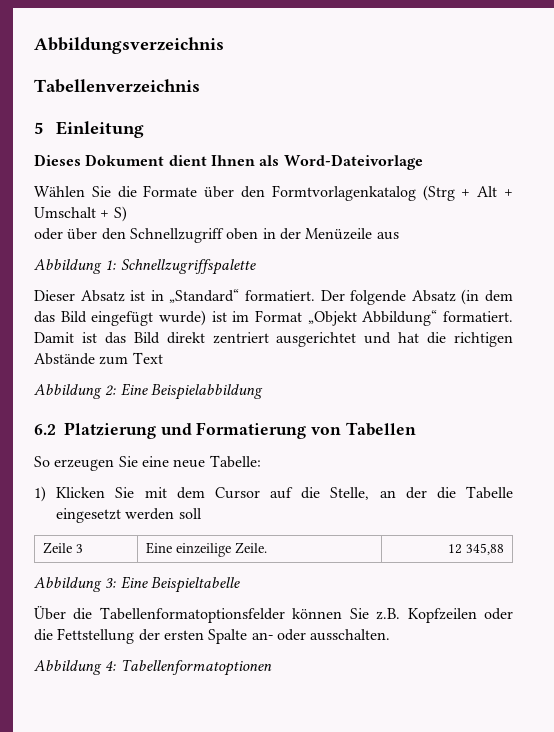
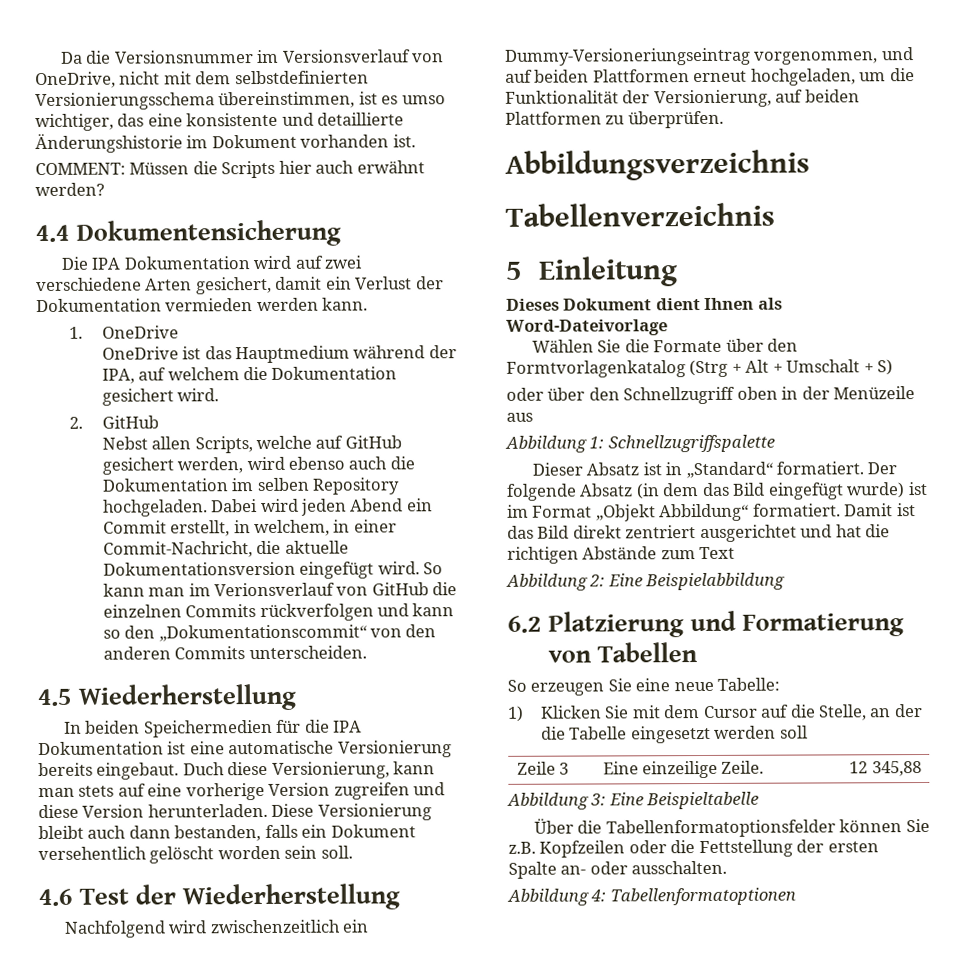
(34, 45) none -> [60,49,445,64] [35,70,369,89] [35,91,446,111] [35,112,405,132] [35,133,416,154] [35,160,425,179] [35,182,105,197] [35,219,342,247] [60,255,363,270] [36,276,444,295] [36,297,369,313] [68,325,179,339] [101,345,457,364] [101,366,398,384] [101,388,220,406] [68,415,159,429] [101,435,402,454] [101,456,415,475] [101,477,400,495] [102,498,433,517] [102,519,397,537] [102,540,349,558] [102,561,443,579] [102,582,458,597] [102,603,455,622] [102,624,437,642] [102,645,367,660] [37,683,297,711] [63,719,363,738] [38,740,452,758] [38,761,436,780] [38,782,446,801] [38,803,432,821] [38,824,416,842] [38,845,353,864] [38,883,401,911] [63,919,370,938] [505,47,914,66] [505,68,915,86] [505,89,860,108] [505,110,724,129] Da die Versionsnummer im Versionsverlauf von OneDrive, nicht mit dem selbstdefinierten Versionierungsschema übereinstimmen, ist es umso wichtiger, das eine konsistente und detaillierte Änderungshistorie im Dokument vorhanden ist. // COMMENT: Müssen die Scripts hier auch erwähnt werden? // 4.4 Dokumentensicherung // Die IPA Dokumentation wird auf zwei verschiedene Arten gesichert, damit ein Verlust der Dokumentation vermieden werden kann. // 1. OneDrive // OneDrive ist das Hauptmedium während der IPA, auf welchem die Dokumentation gesichert wird. // 2. GitHub // Nebst allen Scripts, welche auf GitHub gesichert werden, wird ebenso auch die Dokumentation im selben Repository hochgeladen. Dabei wird jeden Abend ein Commit erstellt, in welchem, in einer Commit-Nachricht, die aktuelle Dokumentationsversion eingefügt wird. So kann man im Verionsverlauf von GitHub die einzelnen Commits rückverfolgen und kann so den „Dokumentationscommit“ von den anderen Commits unterscheiden. // 4.5 Wiederherstellung // In beiden Speichermedien für die IPA Dokumentation ist eine automatische Versionierung bereits eingebaut. Duch diese Versionierung, kann man stets auf eine vorherige Version zugreifen und diese Version herunterladen. Diese Versionierung bleibt auch dann bestanden, falls ein Dokument versehentlich gelöscht worden sein soll. // 4.6 Test der Wiederherstellung // Nachfolgend wird zwischenzeitlich ein Dummy-Versioneriungseintrag vorgenommen, und auf beiden Plattformen erneut hochgeladen, um die Funktionalität der Versionierung, auf beiden Plattformen zu überprüfen. //

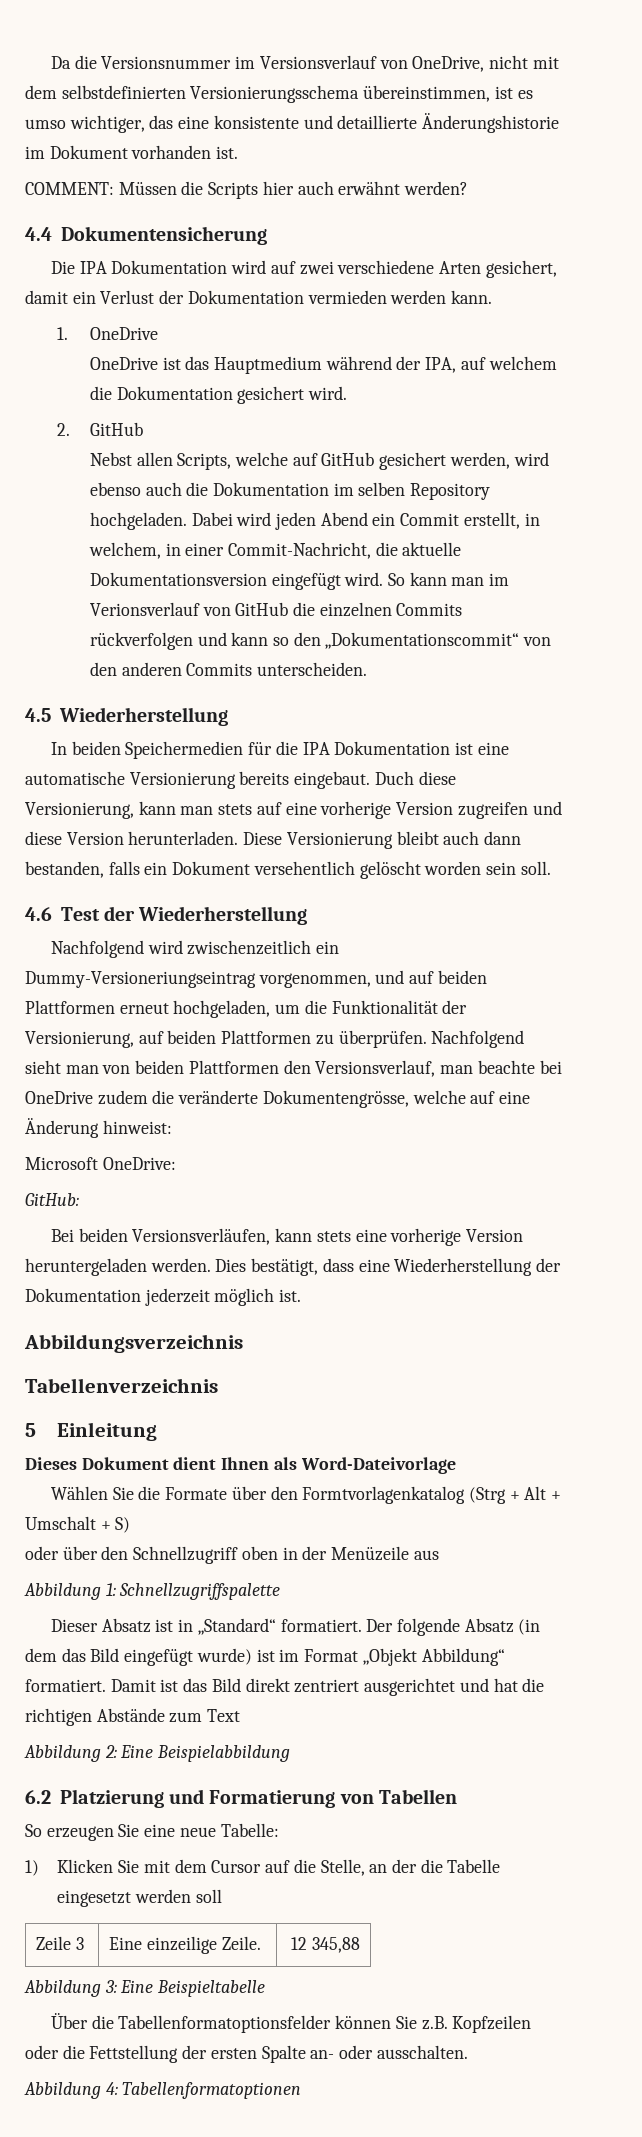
(724, 119) none -> [431,1030,525,1048] [25,1060,562,1077] [25,1090,531,1108] [25,1118,172,1138] [25,1157,176,1170] [25,1193,79,1206] [50,1228,524,1246] [25,1258,562,1276] [25,1288,302,1306] Nachfolgend sieht man von beiden Plattformen den Versionsverlauf, man beachte bei OneDrive zudem die veränderte Dokumentengrösse, welche auf eine Änderung hinweist: // Microsoft OneDrive: // GitHub: // Bei beiden Versionsverläufen, kann stets eine vorherige Version heruntergeladen werden. Dies bestätigt, dass eine Wiederherstellung der Dokumentation jederzeit möglich ist.

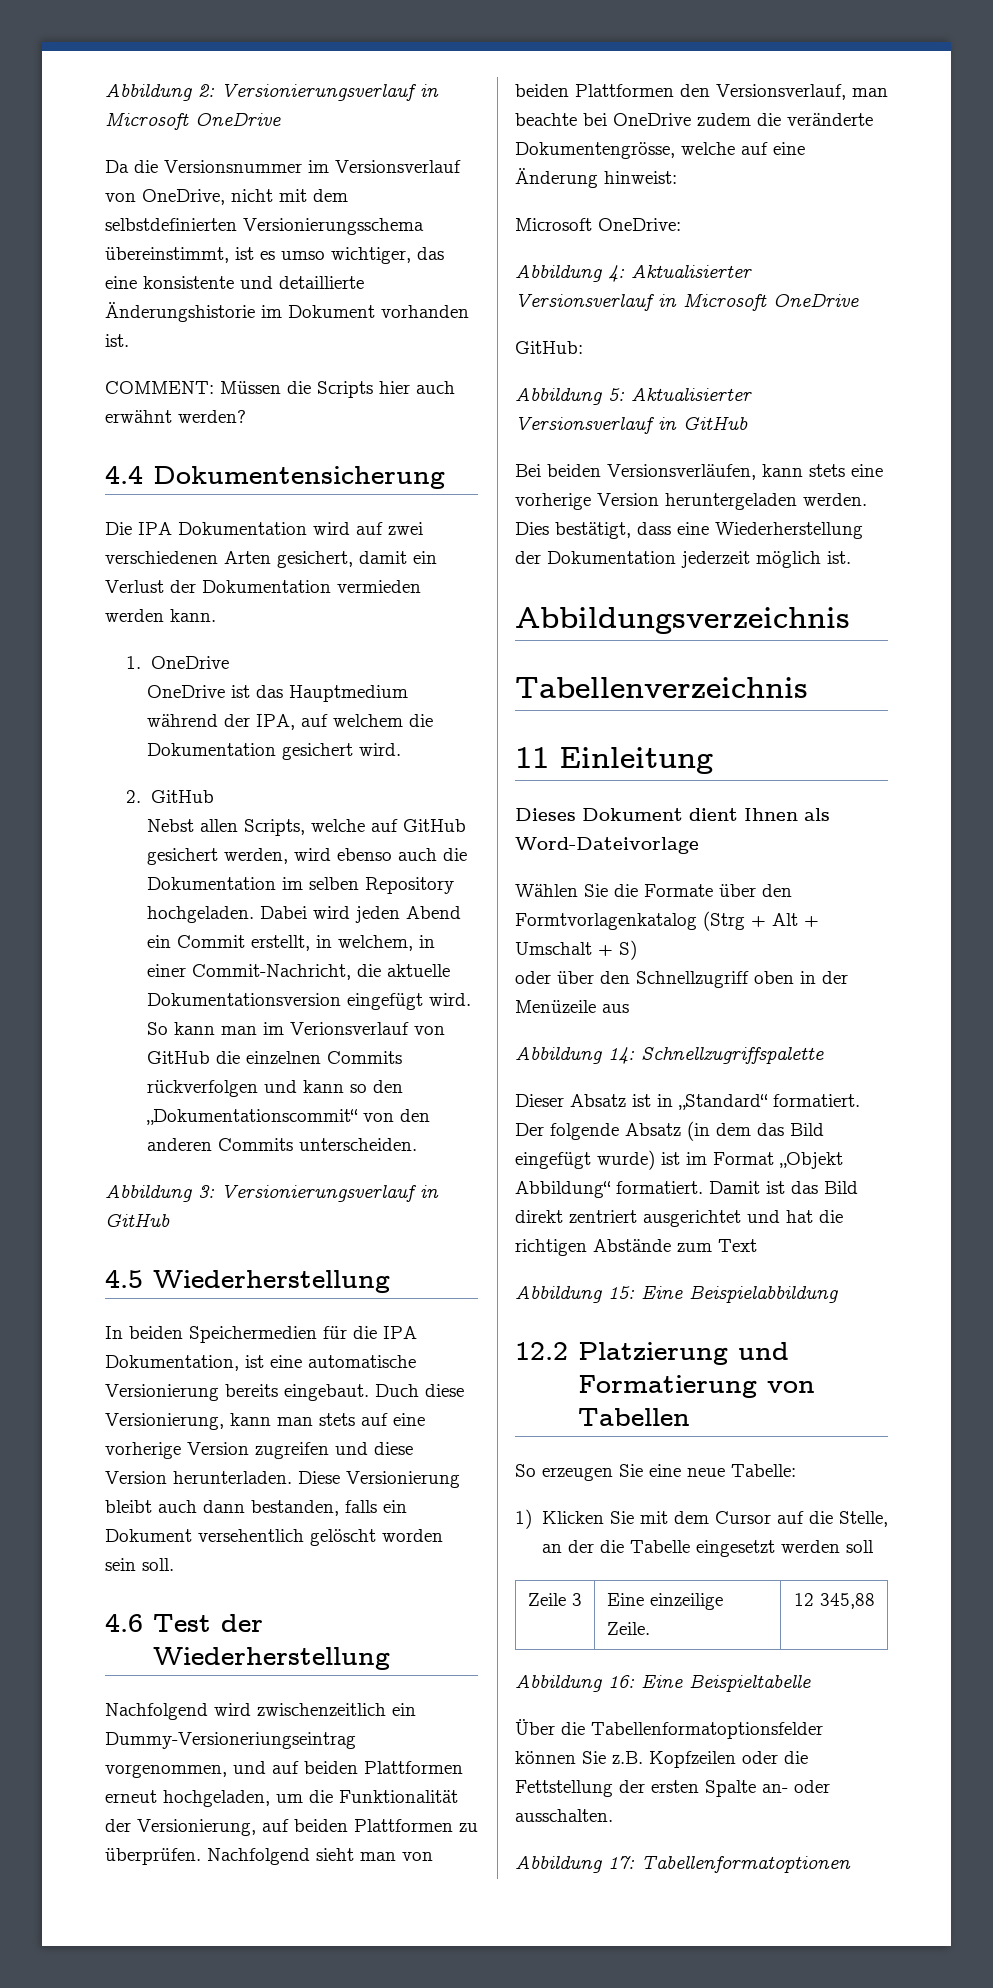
(50, 62) none -> [105,83,439,101] [105,112,281,130] Abbildung 2: Versionierungsverlauf in Microsoft OneDrive //
[363,85,491,102] übereinstimmen, -> [105,247,229,263] übereinstimmt,
[337,260,435,274] verschiedene -> [105,551,218,564] verschiedenen
(368, 669) none -> [105,1184,439,1202] [105,1213,170,1227] // Abbildung 3: Versionierungsverlauf in GitHub
[334,741,451,755] Dokumentation -> [105,1355,239,1371] Dokumentation,
[25,1193,79,1206] GitHub: -> [515,265,752,282] [515,293,859,311] [515,341,583,354] [515,388,752,405] [515,416,748,434] Abbildung 4: Aktualisierter Versionsverlauf in Microsoft OneDrive // GitHub: // Abbildung 5: Aktualisierter Versionsverlauf in GitHub
[25,1423,36,1437] 5 -> [515,747,549,768] 11
[105,1583,116,1596] 1: -> [608,1047,635,1064] 14:
[104,1745,117,1758] 2: -> [608,1286,635,1299] 15:
[25,1790,51,1804] 6.2 -> [515,1342,568,1360] 12.2
[104,1980,117,1993] 3: -> [608,1675,635,1688] 16:
[105,2082,118,2095] 4: -> [608,1856,635,1869] 17:

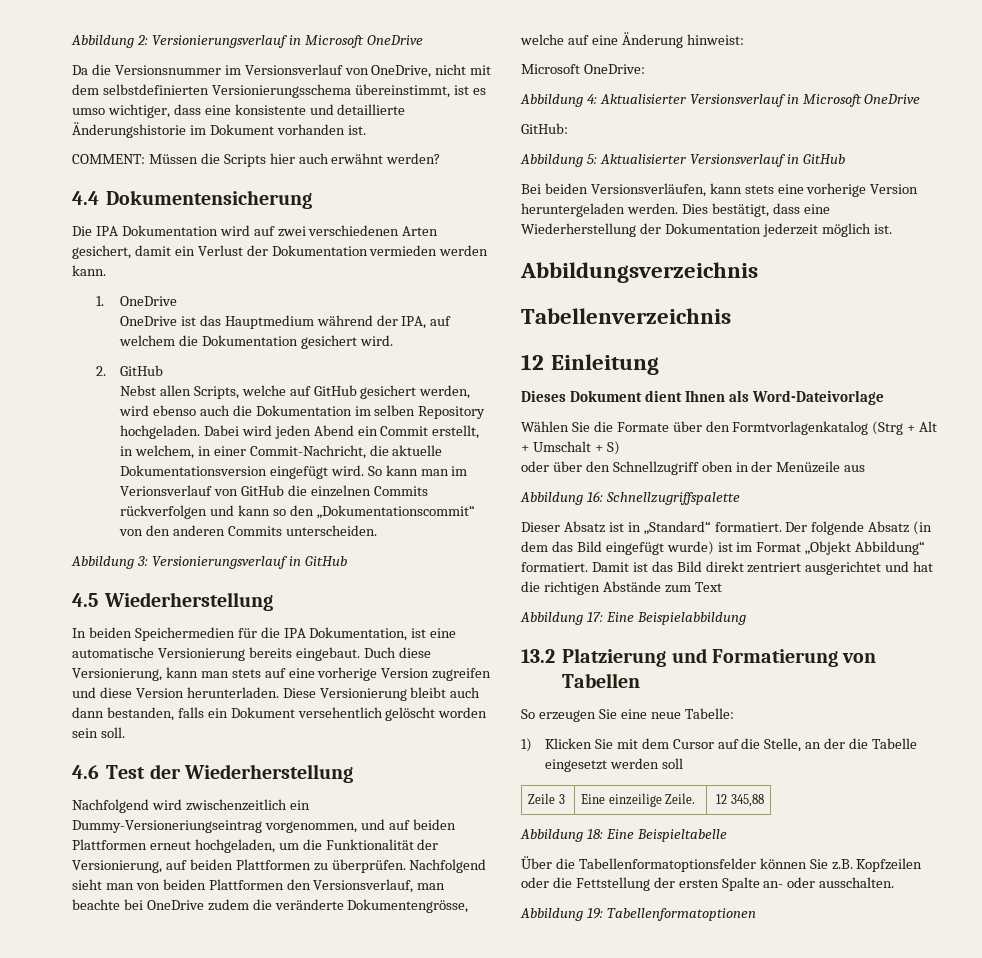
[417,247,444,260] das -> [173,104,201,115] dass
[515,747,549,768] 11 -> [521,354,544,370] 12
[608,1047,635,1064] 14: -> [586,491,603,502] 16:
[608,1286,635,1299] 15: -> [586,612,603,622] 17:
[515,1342,568,1360] 12.2 -> [521,649,555,663] 13.2
[608,1675,635,1688] 16: -> [586,829,603,839] 18:
[608,1856,635,1869] 17: -> [586,908,603,919] 19:

